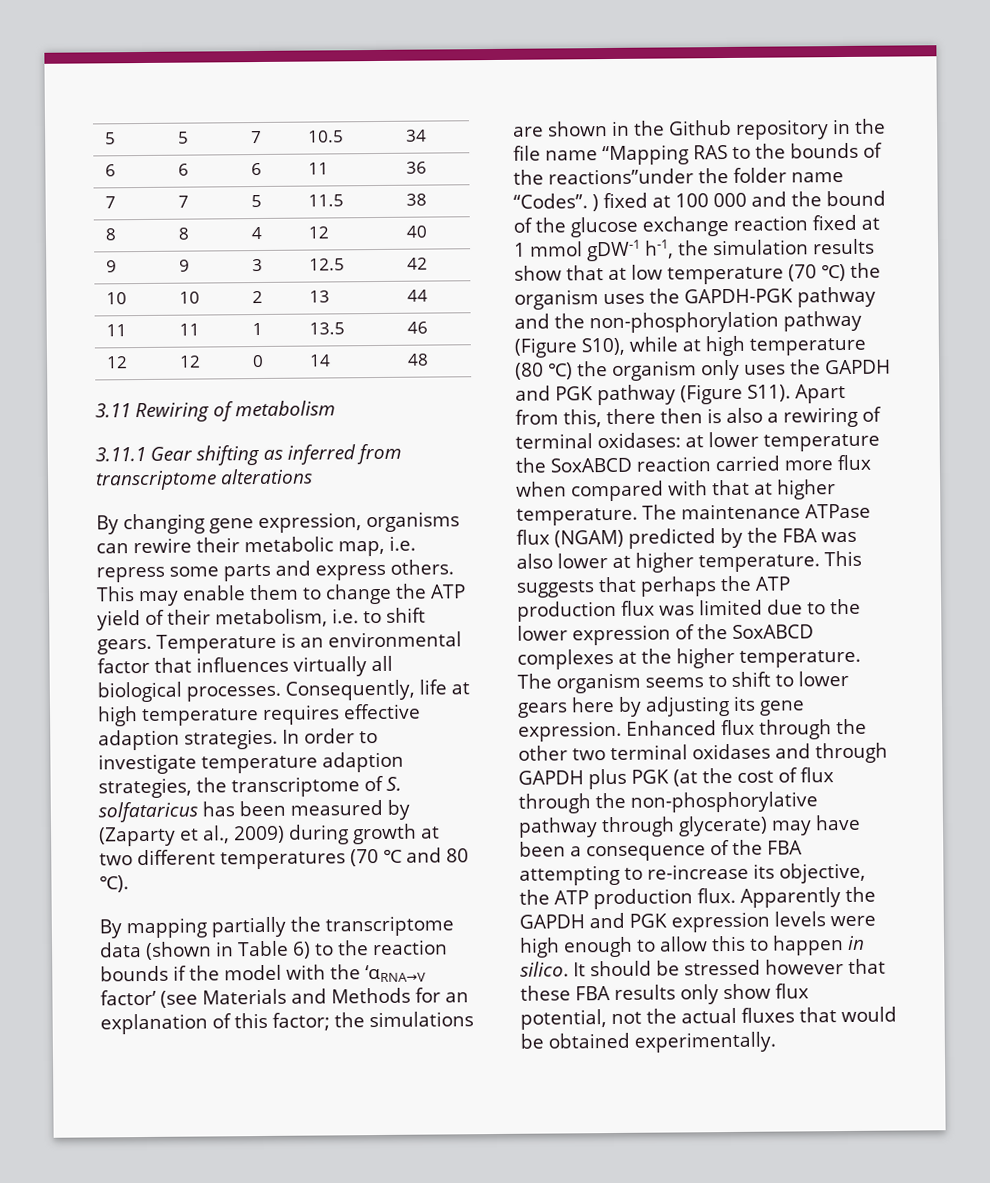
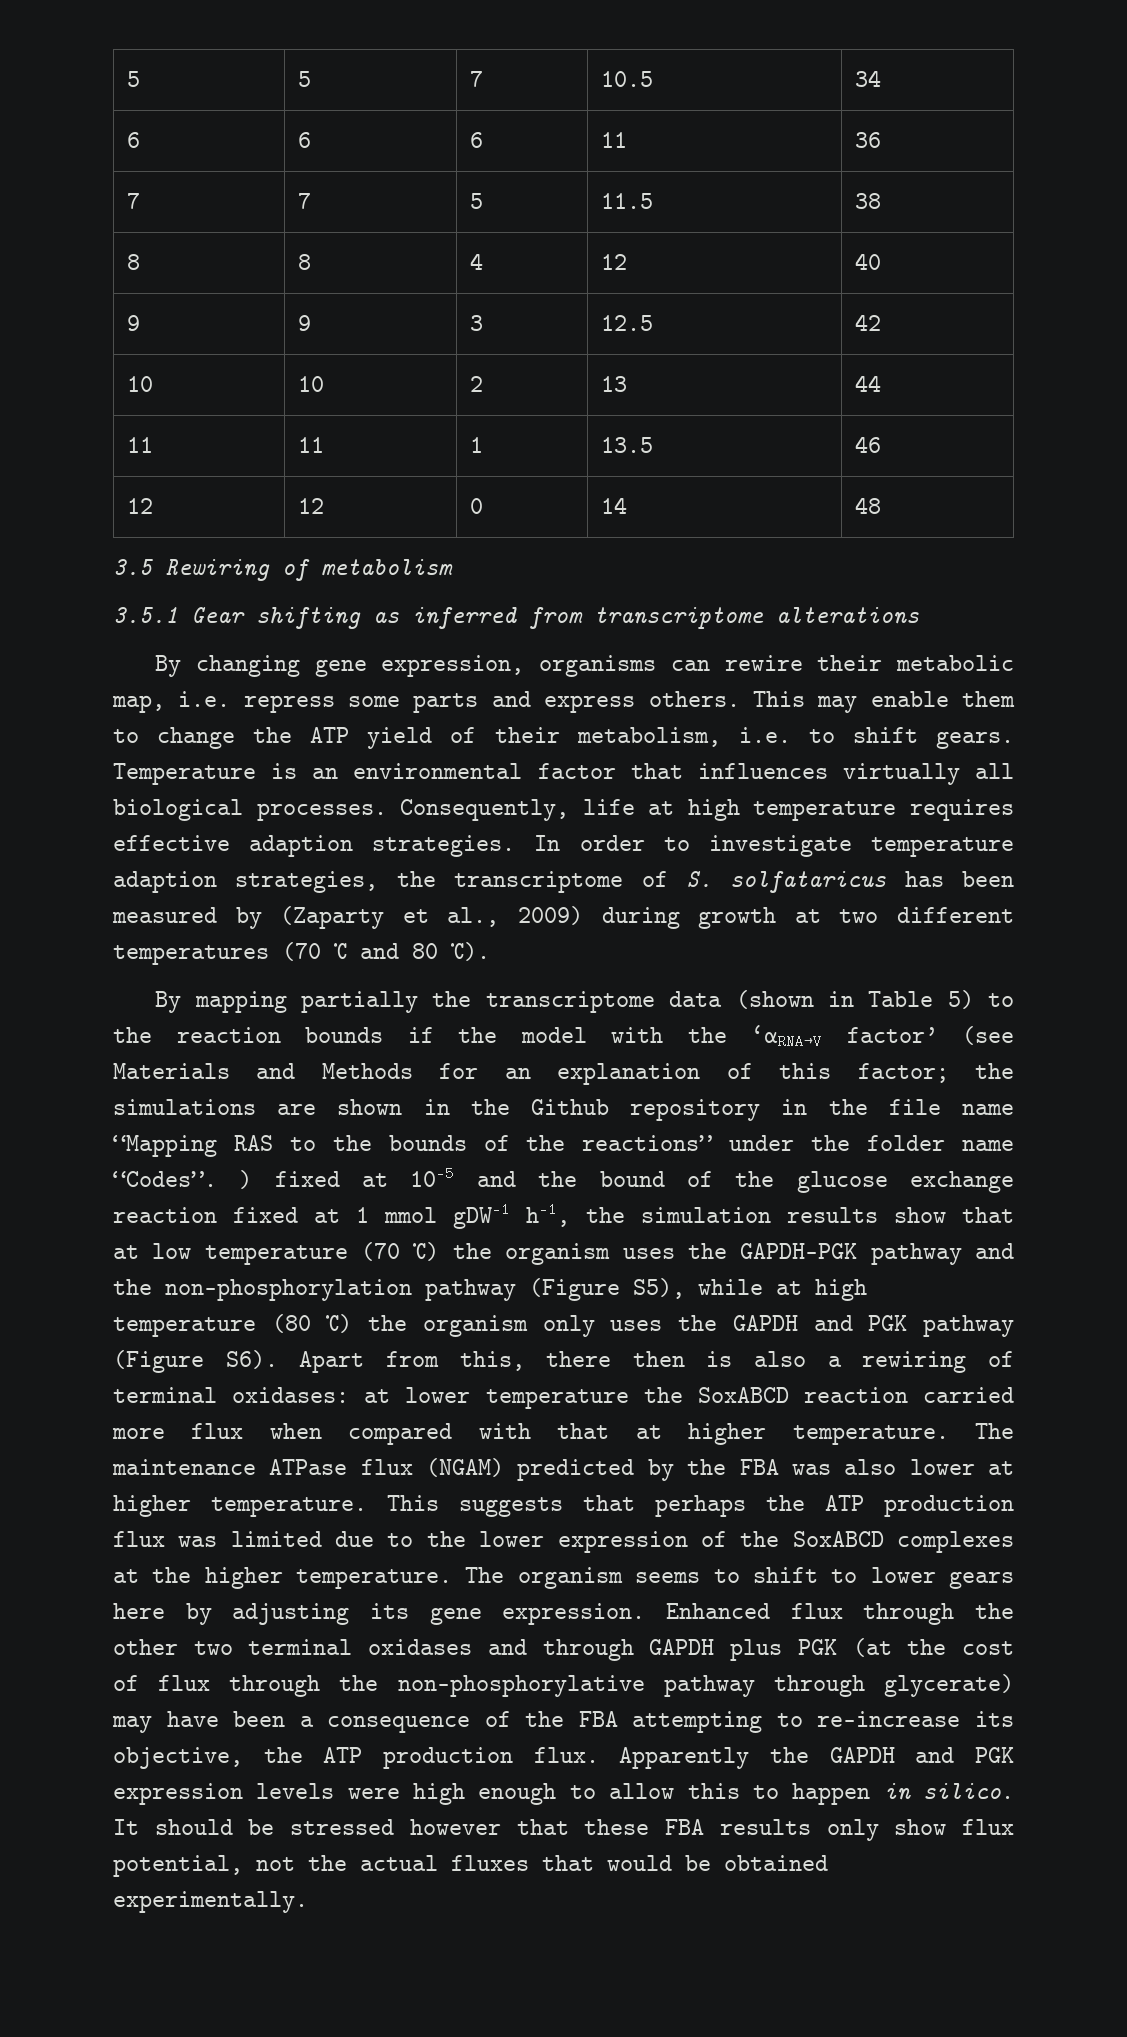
[95,403,131,418] 3.11 -> [113,559,153,575] 3.5
[95,446,146,462] 3.11.1 -> [113,607,178,623] 3.5.1
[291,941,311,959] 6) -> [947,990,974,1009] 5)
[548,168,694,185] reactions”under -> [582,1135,795,1151] reactions” under
[675,192,747,208] 100 000 -> [410,1166,455,1187] 10-5
[581,337,625,356] S10), -> [633,1278,685,1299] S5),
[747,384,791,402] S11). -> [225,1350,278,1369] S6).

